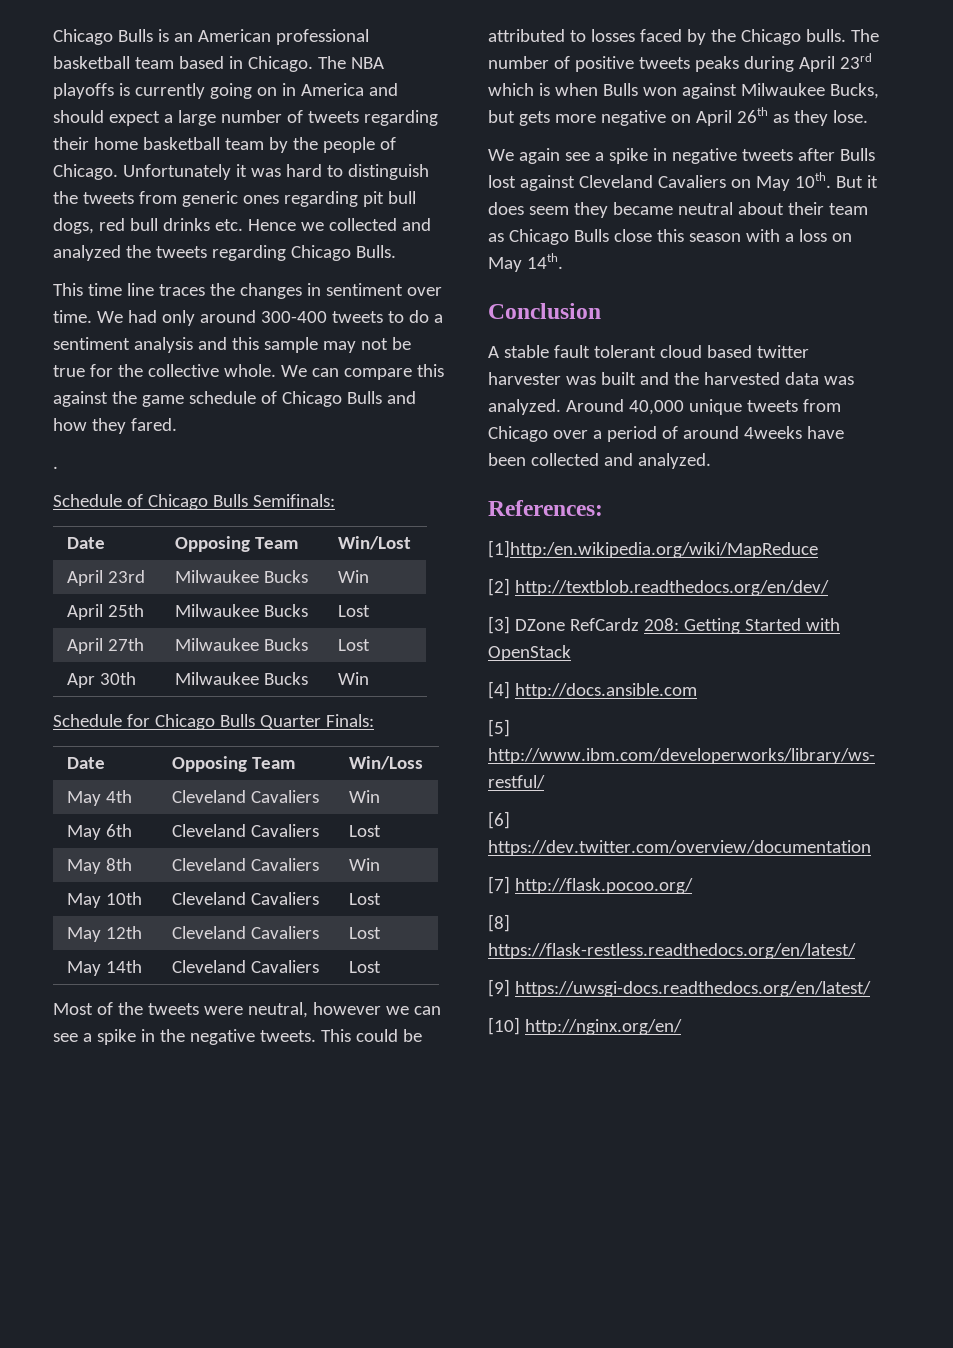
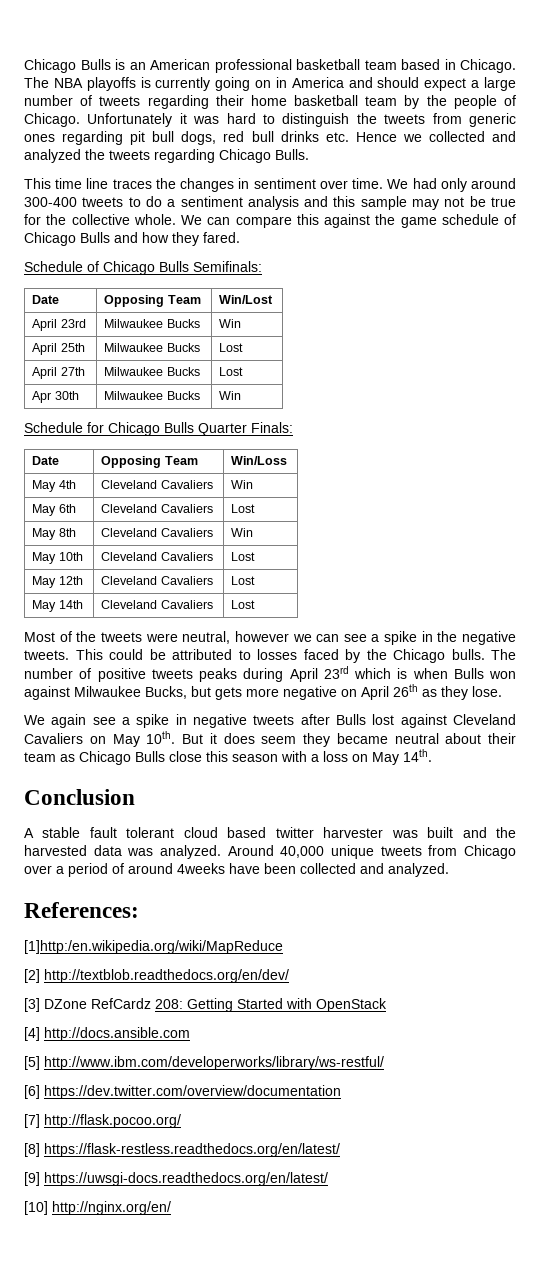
[53,466,58,469] // . -> (240, 237) none

